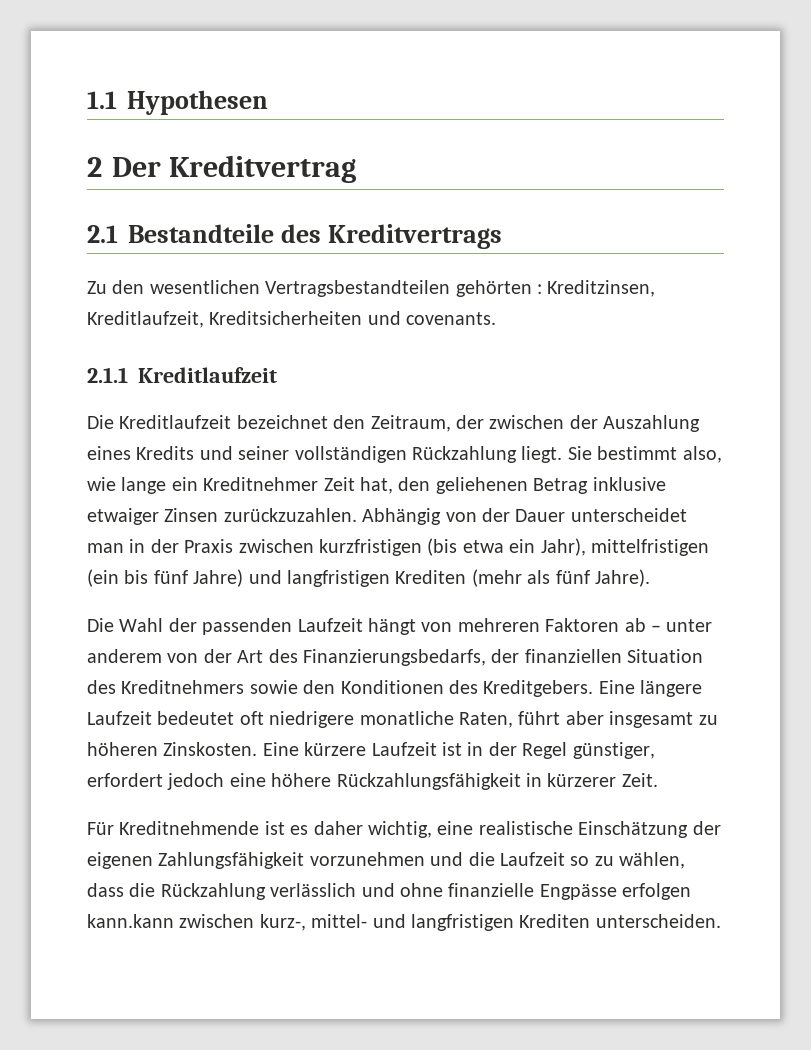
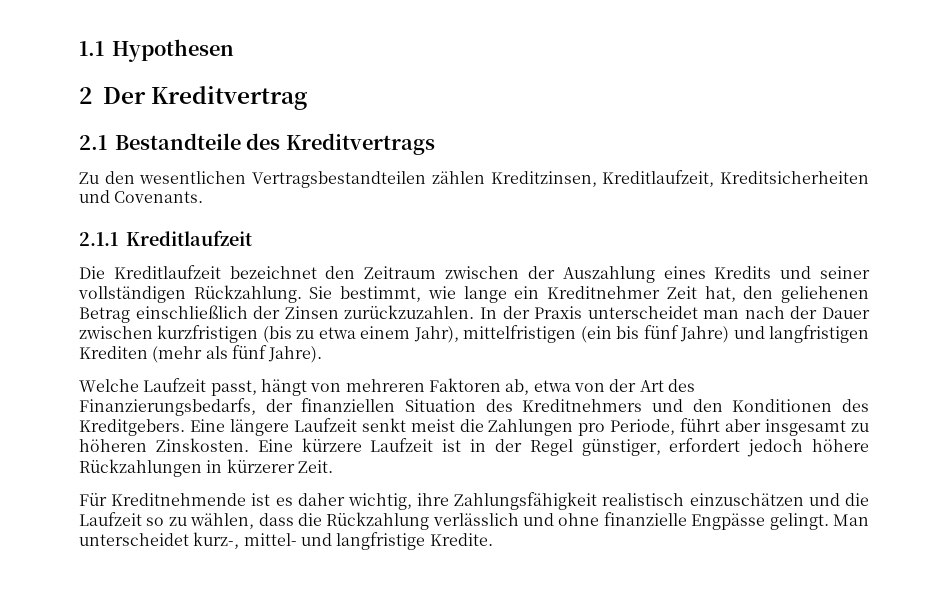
[455,280,542,297] gehörten : -> [431,171,485,184] zählen
[406,312,497,325] covenants. -> [114,191,204,203] Covenants.
[370,415,484,432] Zeitraum, der -> [364,266,437,279] Zeitraum
[412,446,722,463] Rückzahlung liegt. Sie bestimmt also, -> [193,285,422,303] Rückzahlung. Sie bestimmt,
[592,477,666,491] [87,508,687,525] [87,538,536,556] inklusive etwaiger Zinsen zurückzuzahlen. Abhängig von der Dauer unterscheidet man in der Praxis zwischen kurzfristigen (bis etwa ein -> [135,305,870,319] [79,325,411,343] einschließlich der Zinsen zurückzuzahlen. In der Praxis unterscheidet man nach der Dauer zwischen kurzfristigen (bis zu etwa einem
[87,618,713,635] [87,649,162,663] Die Wahl der passenden Laufzeit hängt von mehreren Faktoren ab – unter anderem -> [79,378,571,396] Welche Laufzeit passt, hängt von mehreren Faktoren ab, etwa
[249,680,298,694] sowie -> [652,399,683,412] und
[157,711,513,728] bedeutet oft niedrigere monatliche Raten, -> [361,418,676,436] senkt meist die Zahlungen pro Periode,
[229,773,521,790] eine höhere Rückzahlungsfähigkeit -> [812,439,869,452] [79,459,202,477] höhere Rückzahlungen
[437,821,721,838] [87,852,425,869] eine realistische Einschätzung der eigenen Zahlungsfähigkeit vorzunehmen -> [417,492,804,510] ihre Zahlungsfähigkeit realistisch einzuschätzen
[622,883,692,900] [87,914,721,931] erfolgen kann.kann zwischen kurz-, mittel- und langfristigen Krediten unterscheiden. -> [769,513,869,530] [79,532,493,550] gelingt. Man unterscheidet kurz-, mittel- und langfristige Kredite.

